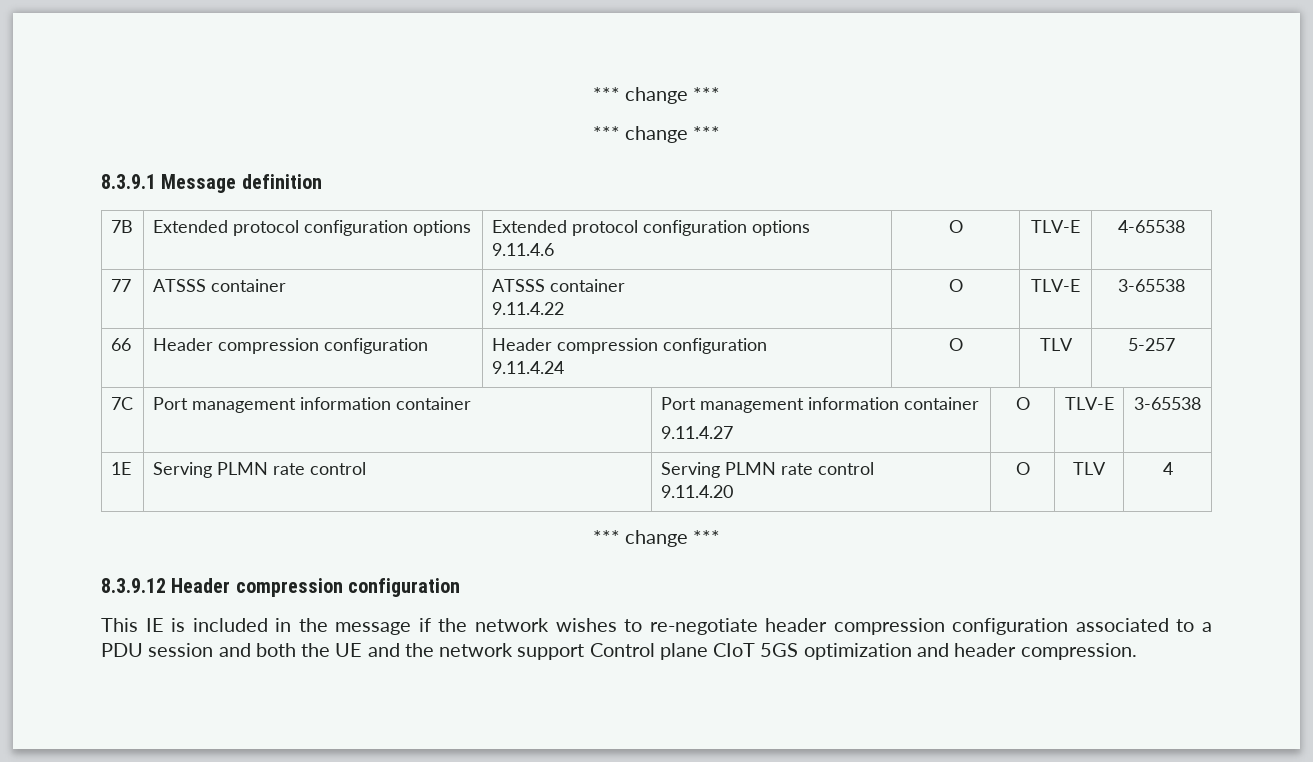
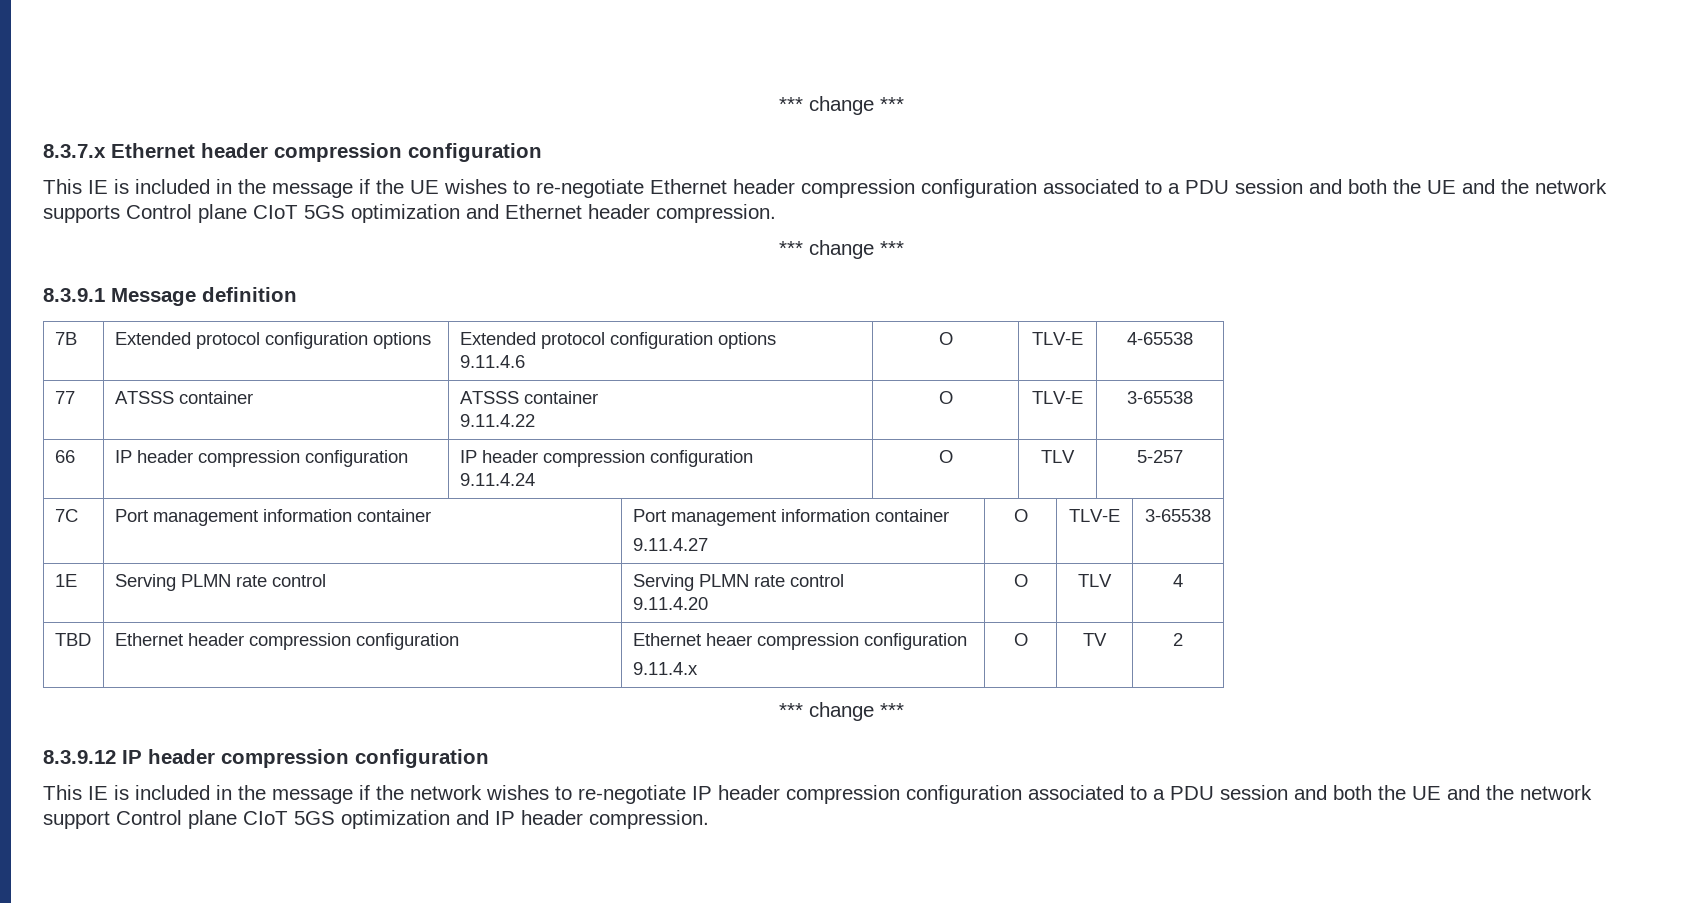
[592,87,721,104] *** change *** -> [779,96,904,115] [43,143,542,162] [43,179,1607,198] [43,204,776,223] *** change *** // 8.3.7.x Ethernet header compression configuration // This IE is included in the message if the UE wishes to re-negotiate Ethernet header compression configuration associated to a PDU session and both the UE and the network supports Control plane CIoT 5GS optimization and Ethernet header compression.
[152,338,428,354] [491,338,552,351] Header compression configuration | Header -> [114,450,408,467] [459,450,538,463] IP header compression configuration | IP header
(1173, 468) none -> [54,633,91,646] [114,633,459,650] [632,633,967,650] [632,662,698,675] [1013,633,1028,646] [1083,633,1107,646] [1173,633,1183,646] // TBD | Ethernet header compression configuration | Ethernet heaer compression configuration // 9.11.4.x | O | TV | 2
[171,578,231,593] Header -> [122,749,215,764] IP header
(758, 626) none -> [692,786,712,800] IP
(949, 650) none -> [495,811,515,825] IP

